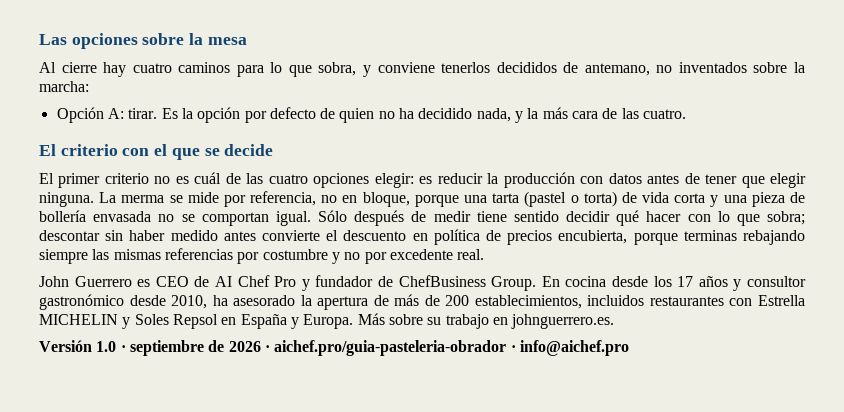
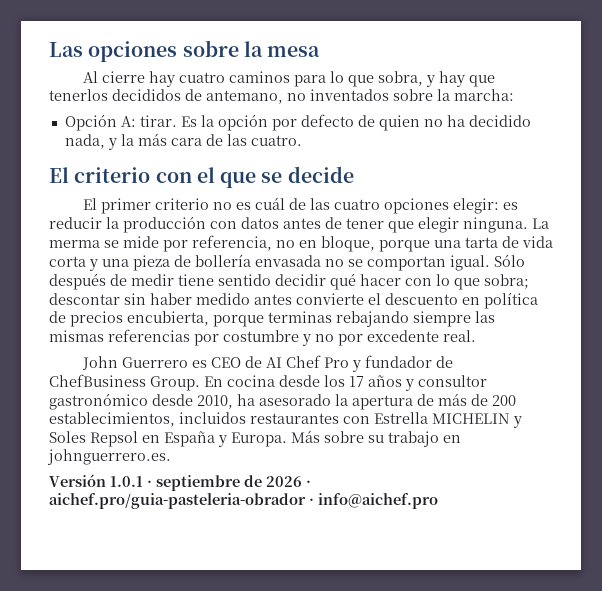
[377,62,435,73] conviene -> [439,71,496,87] hay que
[524,191,617,207] (pastel o torta) -> (498, 242) none
[96,341,117,352] 1.0 -> [110,476,143,487] 1.0.1

